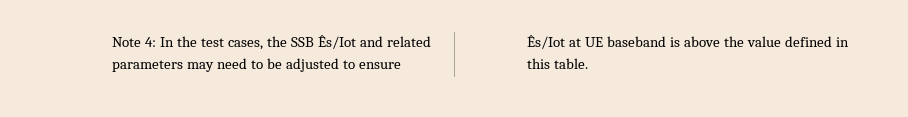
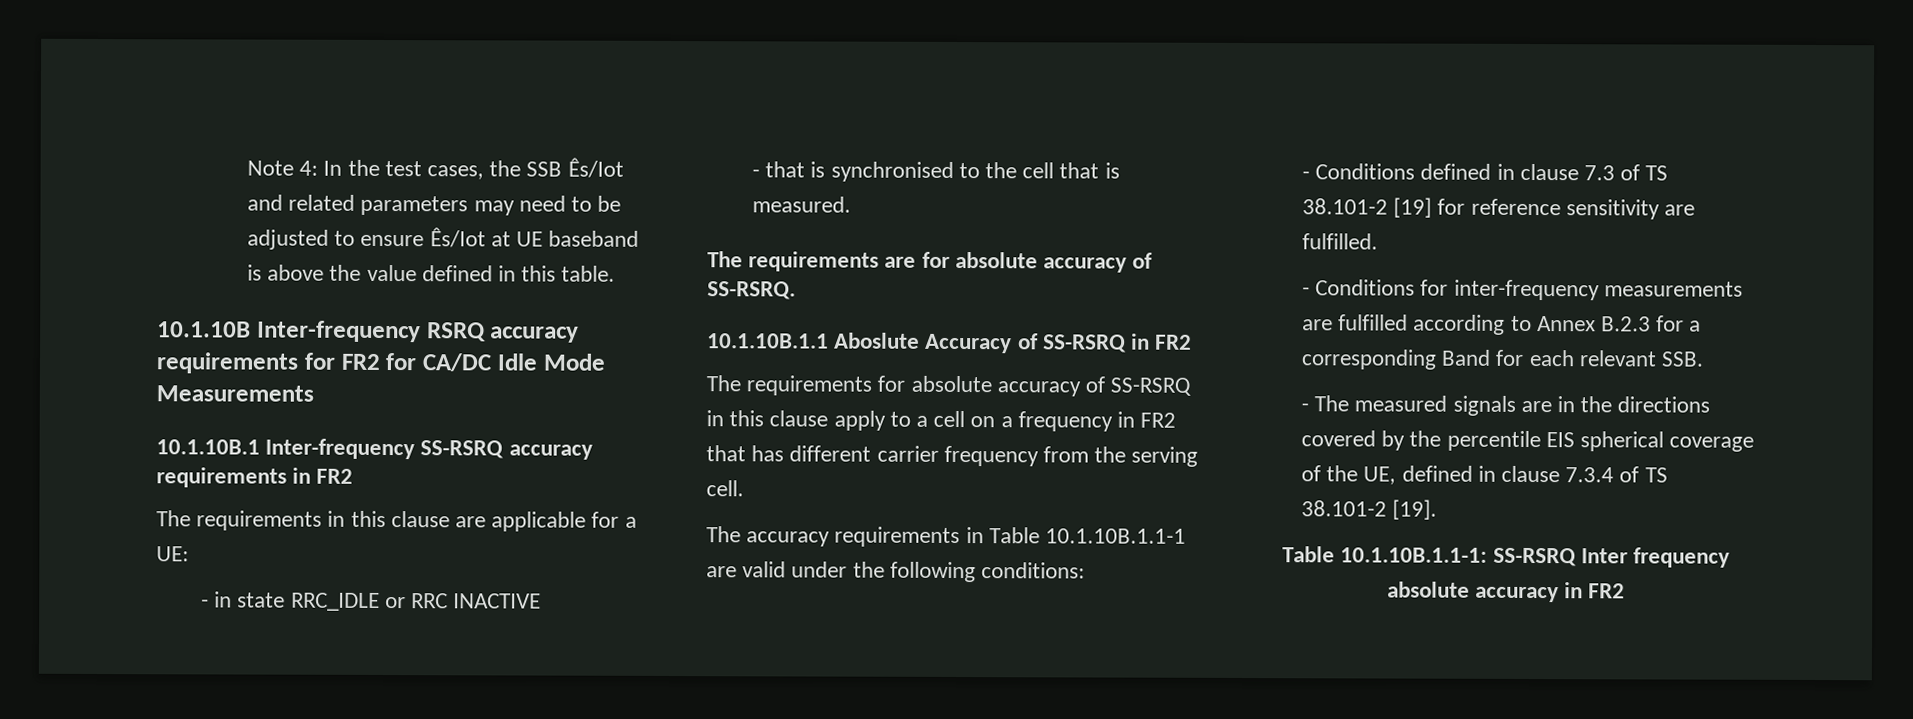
(589, 63) none -> [157,320,580,343] [156,352,606,374] [156,385,314,402] [156,438,593,460] [156,467,354,488] [156,510,637,532] [156,546,189,562] [200,591,542,611] [751,161,1120,182] [751,196,851,213] [707,251,1154,273] [707,281,796,300] [707,332,1193,354] [706,375,1192,397] [706,410,1177,432] [706,445,1199,467] [706,480,744,497] [706,526,1187,548] [706,561,1086,583] [1301,163,1669,181] [1301,197,1695,220] [1301,233,1378,250] [1301,279,1743,301] [1301,314,1702,335] [1300,349,1704,370] [1300,395,1711,416] [1300,430,1755,452] [1300,465,1668,485] [1300,499,1438,520] [1282,546,1730,568] [1386,581,1626,603] // 10.1.10B Inter-frequency RSRQ accuracy requirements for FR2 for CA/DC Idle Mode Measurements // 10.1.10B.1 Inter-frequency SS-RSRQ accuracy requirements in FR2 // The requirements in this clause are applicable for a UE: // - in state RRC_IDLE or RRC INACTIVE // - that is synchronised to the cell that is measured. // The requirements are for absolute accuracy of SS-RSRQ. // 10.1.10B.1.1 Aboslute Accuracy of SS-RSRQ in FR2 // The requirements for absolute accuracy of SS-RSRQ in this clause apply to a cell on a frequency in FR2 that has different carrier frequency from the serving cell. // The accuracy requirements in Table 10.1.10B.1.1-1 are valid under the following conditions: // - Conditions defined in clause 7.3 of TS 38.101-2 [19] for reference sensitivity are fulfilled. // - Conditions for inter-frequency measurements are fulfilled according to Annex B.2.3 for a corresponding Band for each relevant SSB. // - The measured signals are in the directions covered by the percentile EIS spherical coverage of the UE, defined in clause 7.3.4 of TS 38.101-2 [19]. // Table 10.1.10B.1.1-1: SS-RSRQ Inter frequency absolute accuracy in FR2

